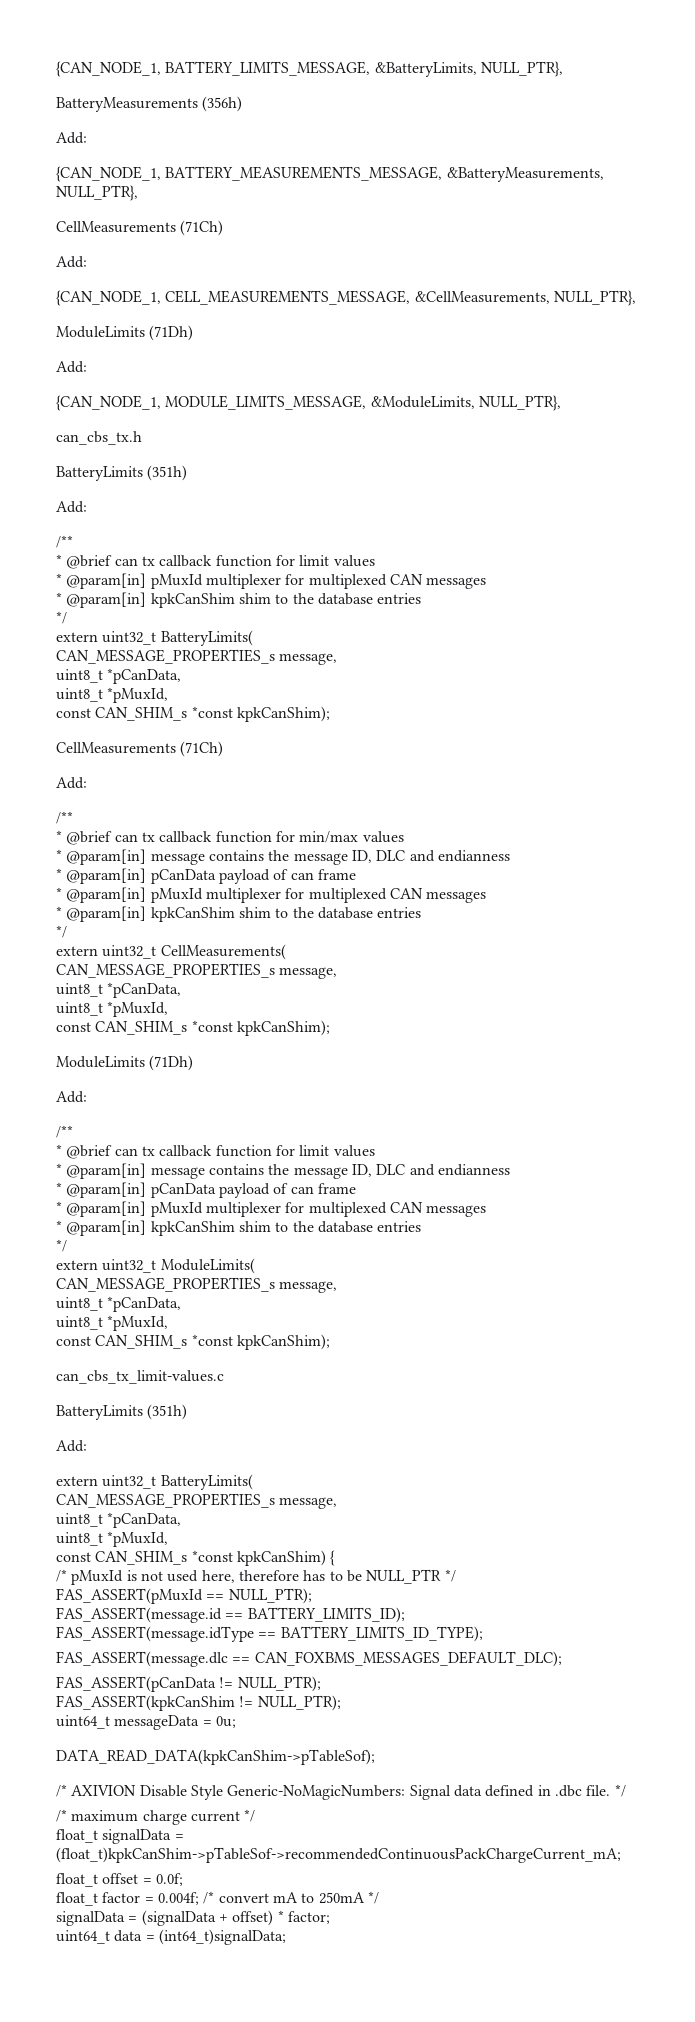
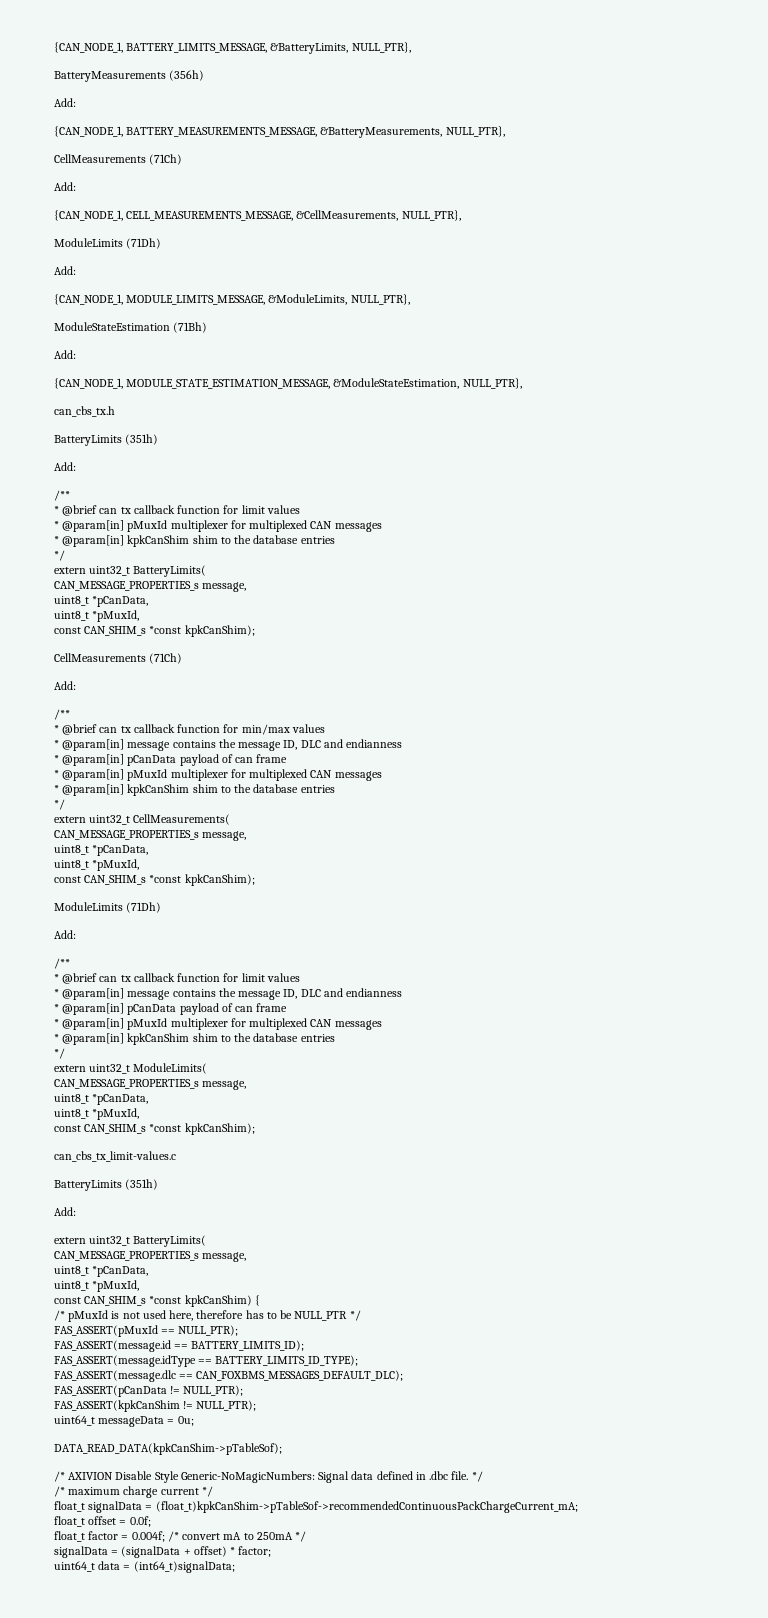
(561, 403) none -> [54,322,208,333] [54,350,76,359] [54,378,522,389] // ModuleStateEstimation (71Bh) // Add: // {CAN_NODE_1, MODULE_STATE_ESTIMATION_MESSAGE, &ModuleStateEstimation, NULL_PTR},

